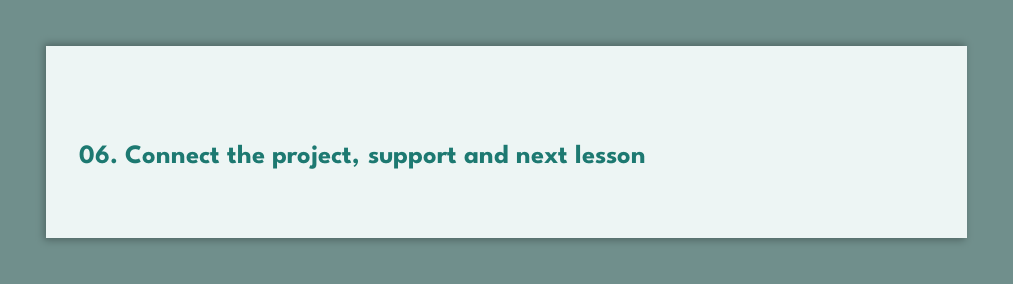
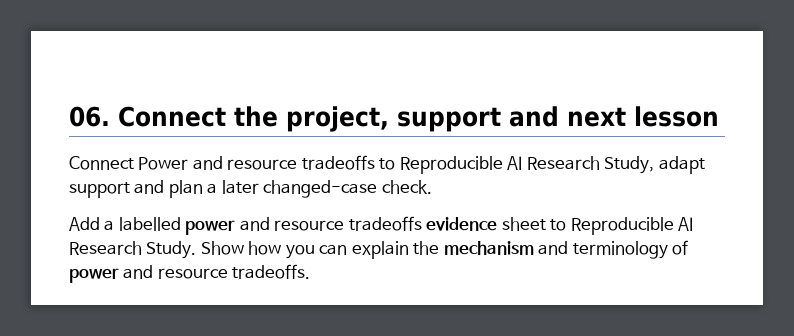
(647, 154) none -> [69,155,705,174] [69,180,432,198] [69,216,693,235] [69,240,688,259] [69,264,311,283] // Connect Power and resource tradeoffs to Reproducible AI Research Study, adapt support and plan a later changed-case check. // Add a labelled power and resource tradeoffs evidence sheet to Reproducible AI Research Study. Show how you can explain the mechanism and terminology of power and resource tradeoffs.

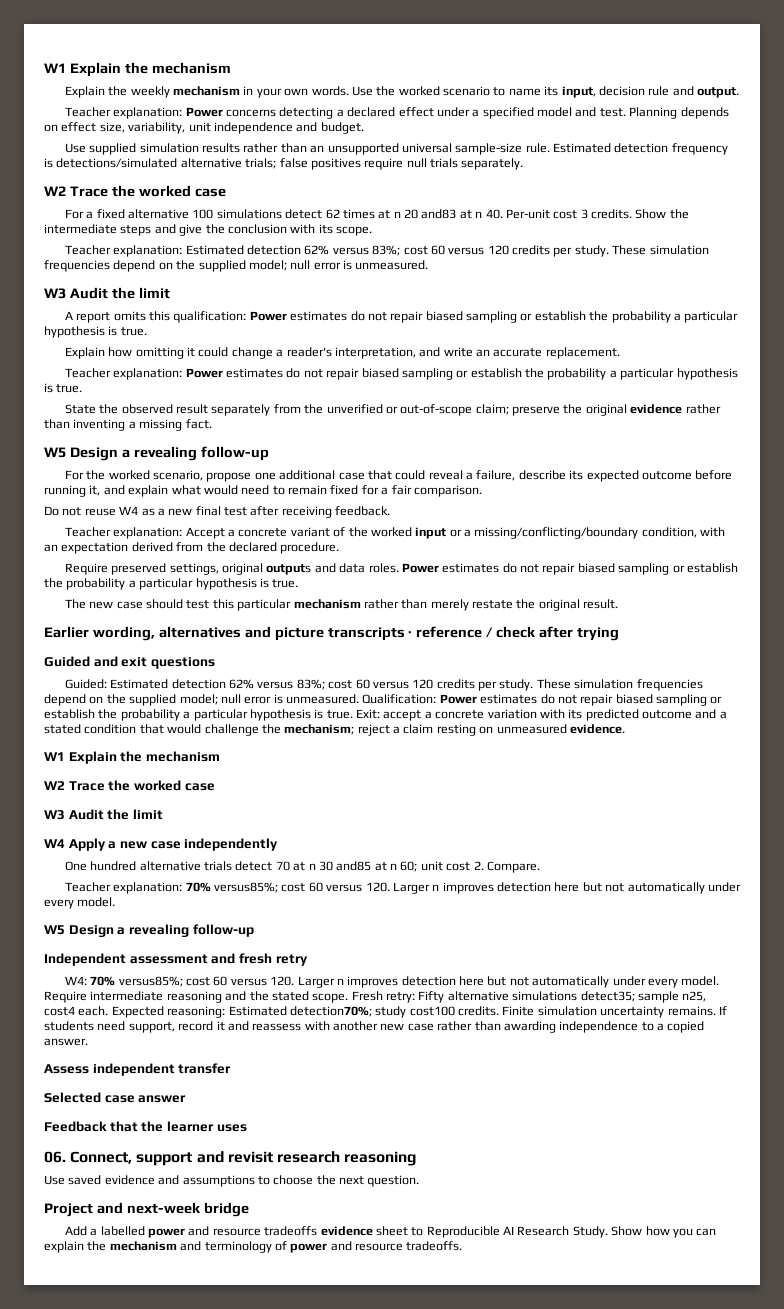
[69,106,719,132] [69,155,705,174] [69,180,432,198] 06. Connect the project, support and next lesson // Connect Power and resource tradeoffs to Reproducible AI Research Study, adapt support and plan a later changed-case check. -> [44,62,231,77] [64,86,740,98] [64,107,729,119] [44,122,364,134] [64,143,728,155] [44,158,524,170] [44,185,226,197] [64,209,689,219] [44,224,372,236] [64,245,709,257] [44,260,429,272] [44,287,170,299] [64,311,739,323] [44,326,147,338] [64,347,620,359] [64,368,738,380] [44,383,83,393] [64,404,721,416] [44,419,212,431] [44,446,269,461] [64,470,733,482] [44,485,482,497] [44,506,391,518] [64,527,726,539] [44,542,340,554] [64,563,738,575] [44,578,299,590] [64,599,619,611] [44,626,620,641] [44,656,215,669] [64,679,703,691] [44,694,723,706] [44,709,727,721] [44,724,625,736] [44,751,220,764] [44,780,215,791] [44,809,163,820] [44,838,279,851] [64,861,540,873] [64,882,741,894] [44,897,116,909] [44,924,254,937] [44,953,308,966] [64,976,720,988] [44,991,707,1003] [44,1006,727,1018] [44,1021,705,1033] [44,1038,88,1046] [44,1063,232,1076] [44,1092,187,1103] [44,1121,247,1132] [44,1151,417,1166] [44,1175,420,1187] [44,1202,249,1217] W1 Explain the mechanism // Explain the weekly mechanism in your own words. Use the worked scenario to name its input, decision rule and output. // Teacher explanation: Power concerns detecting a declared effect under a specified model and test. Planning depends on effect size, variability, unit independence and budget. // Use supplied simulation results rather than an unsupported universal sample-size rule. Estimated detection frequency is detections/simulated alternative trials; false positives require null trials separately. // W2 Trace the worked case // For a fixed alternative 100 simulations detect 62 times at n 20 and83 at n 40. Per-unit cost 3 credits. Show the intermediate steps and give the conclusion with its scope. // Teacher explanation: Estimated detection 62% versus 83%; cost 60 versus 120 credits per study. These simulation frequencies depend on the supplied model; null error is unmeasured. // W3 Audit the limit // A report omits this qualification: Power estimates do not repair biased sampling or establish the probability a particular hypothesis is true. // Explain how omitting it could change a reader's interpretation, and write an accurate replacement. // Teacher explanation: Power estimates do not repair biased sampling or establish the probability a particular hypothesis is true. // State the observed result separately from the unverified or out-of-scope claim; preserve the original evidence rather than inventing a missing fact. // W5 Design a revealing follow-up // For the worked scenario, propose one additional case that could reveal a failure, describe its expected outcome before running it, and explain what would need to remain fixed for a fair comparison. // Do not reuse W4 as a new final test after receiving feedback. // Teacher explanation: Accept a concrete variant of the worked input or a missing/conflicting/boundary condition, with an expectation derived from the declared procedure. // Require preserved settings, original outputs and data roles. Power estimates do not repair biased sampling or establish the probability a particular hypothesis is true. // The new case should test this particular mechanism rather than merely restate the original result. // Earlier wording, alternatives and picture transcripts · reference / check after trying // Guided and exit questions // Guided: Estimated detection 62% versus 83%; cost 60 versus 120 credits per study. These simulation frequencies depend on the supplied model; null error is unmeasured. Qualification: Power estimates do not repair biased sampling or establish the probability a particular hypothesis is true. Exit: accept a concrete variation with its predicted outcome and a stated condition that would challenge the mechanism; reject a claim resting on unmeasured evidence. // W1 Explain the mechanism // W2 Trace the worked case // W3 Audit the limit // W4 Apply a new case independently // One hundred alternative trials detect 70 at n 30 and85 at n 60; unit cost 2. Compare. // Teacher explanation: 70% versus85%; cost 60 versus 120. Larger n improves detection here but not automatically under every model. // W5 Design a revealing follow-up // Independent assessment and fresh retry // W4: 70% versus85%; cost 60 versus 120. Larger n improves detection here but not automatically under every model. Require intermediate reasoning and the stated scope. Fresh retry: Fifty alternative simulations detect35; sample n25, cost4 each. Expected reasoning: Estimated detection70%; study cost100 credits. Finite simulation uncertainty remains. If students need support, record it and reassess with another new case rather than awarding independence to a copied answer. // Assess independent transfer // Selected case answer // Feedback that the learner uses // 06. Connect, support and revisit research reasoning // Use saved evidence and assumptions to choose the next question. // Project and next-week bridge

